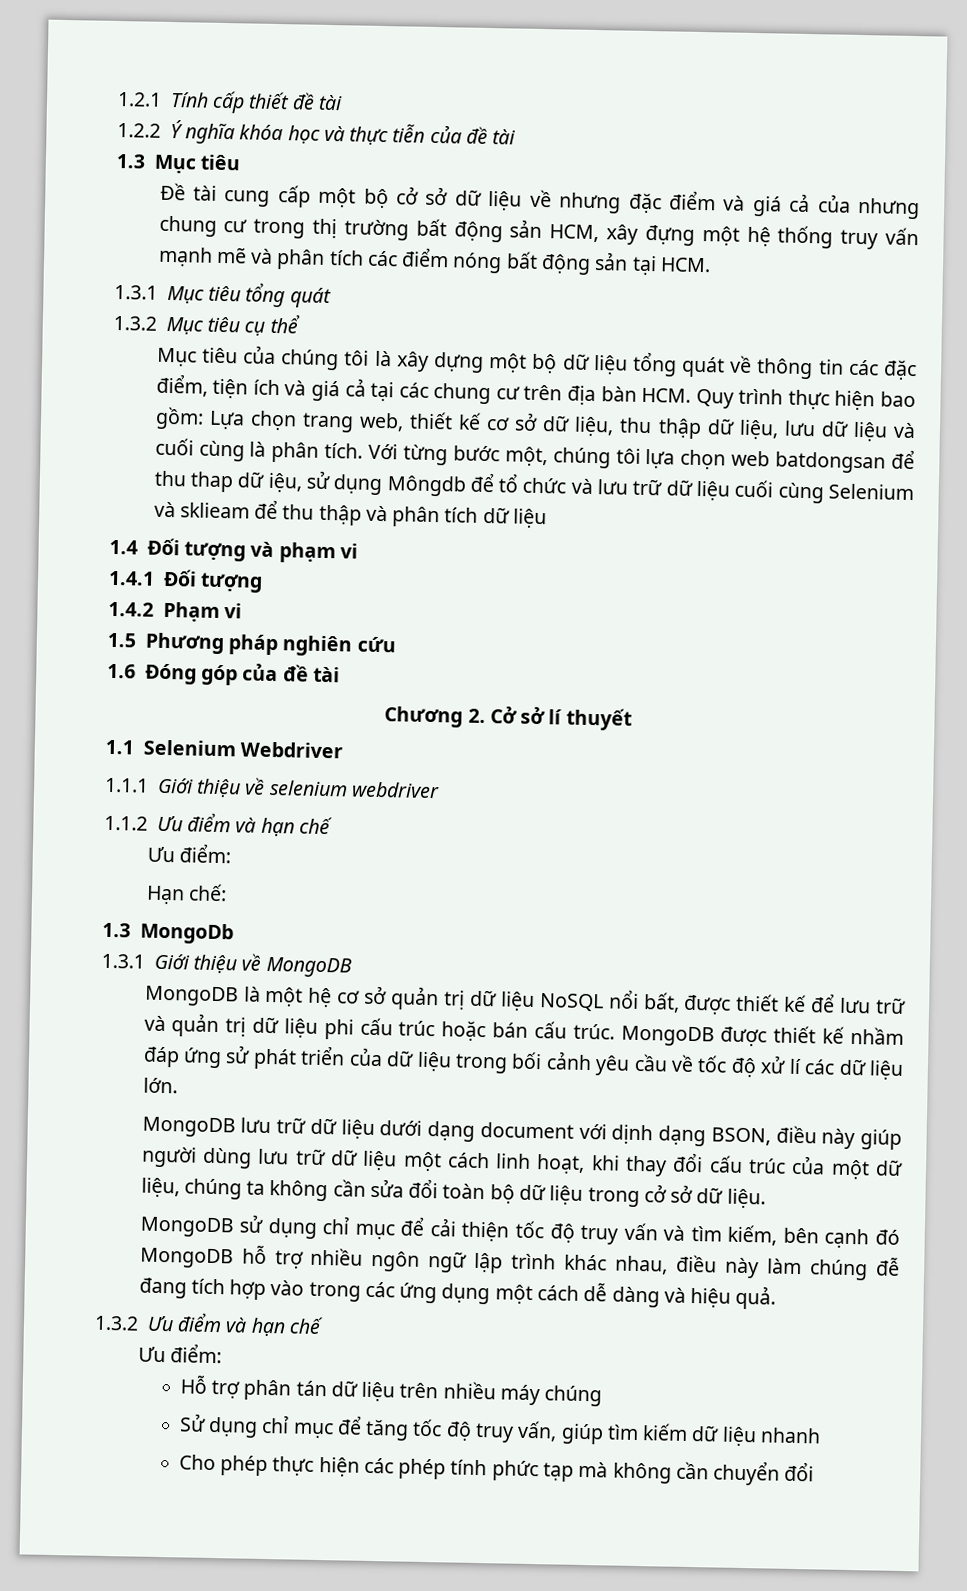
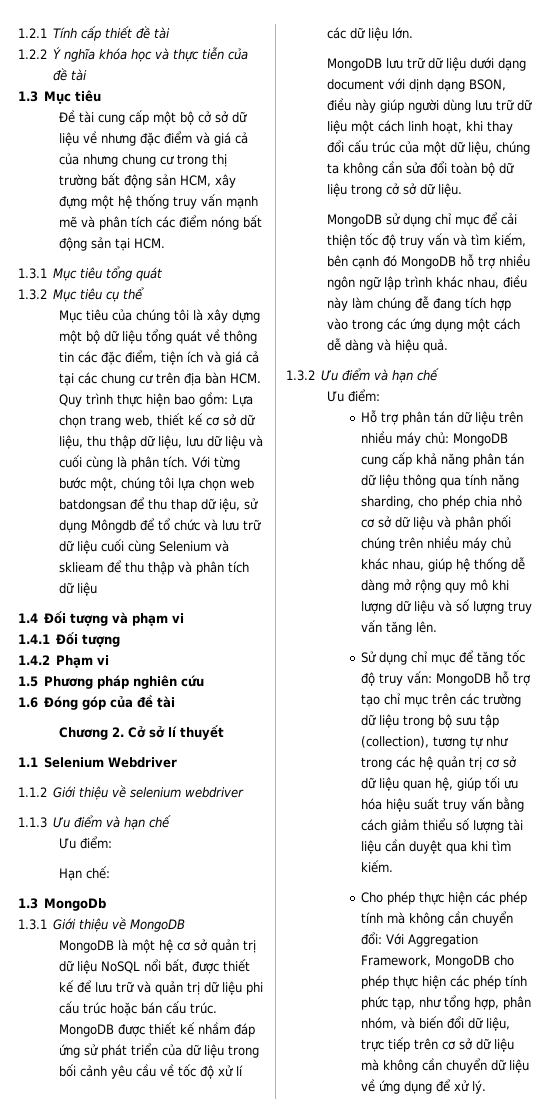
[105,777,149,793] 1.1.1 -> [18,787,47,797] 1.1.2
[104,815,148,831] 1.1.2 -> [18,817,47,828] 1.1.3
[544,1385,603,1407] chúng -> [424,432,508,446] [360,452,524,467] [360,474,519,488] [360,495,522,509] [360,515,511,530] [360,536,511,551] [360,557,525,572] [360,579,509,593] [360,599,532,614] [360,620,437,635] chủ: MongoDB cung cấp khả năng phân tán dữ liệu thông qua tính năng sharding, cho phép chia nhỏ cơ sở dữ liệu và phân phối chúng trên nhiều máy chủ khác nhau, giúp hệ thống dễ dàng mở rộng quy mô khi lượng dữ liệu và số lượng truy vấn tăng lên.
[517,1420,821,1447] vấn, giúp tìm kiếm dữ liệu nhanh -> [406,671,531,686] [360,693,521,707] [360,714,499,728] [360,736,508,749] [360,756,517,770] [360,776,518,791] [360,797,524,812] [360,818,523,833] [360,839,511,854] [360,860,393,873] vấn: MongoDB hỗ trợ tạo chỉ mục trên các trường dữ liệu trong bộ sưu tập (collection), tương tự như trong các hệ quản trị cơ sở dữ liệu quan hệ, giúp tối ưu hóa hiệu suất truy vấn bằng cách giảm thiểu số lượng tài liệu cần duyệt qua khi tìm kiếm.
[491,1460,815,1486] phức tạp mà không cần chuyển đổi -> [386,911,513,926] [360,932,478,947] [360,955,514,968] [360,975,527,989] [360,995,531,1010] [360,1016,510,1031] [360,1037,514,1052] [360,1058,529,1073] [360,1079,486,1094] mà không cần chuyển đổi: Với Aggregation Framework, MongoDB cho phép thực hiện các phép tính phức tạp, như tổng hợp, phân nhóm, và biến đổi dữ liệu, trực tiếp trên cơ sở dữ liệu mà không cần chuyển dữ liệu về ứng dụng để xử lý.

